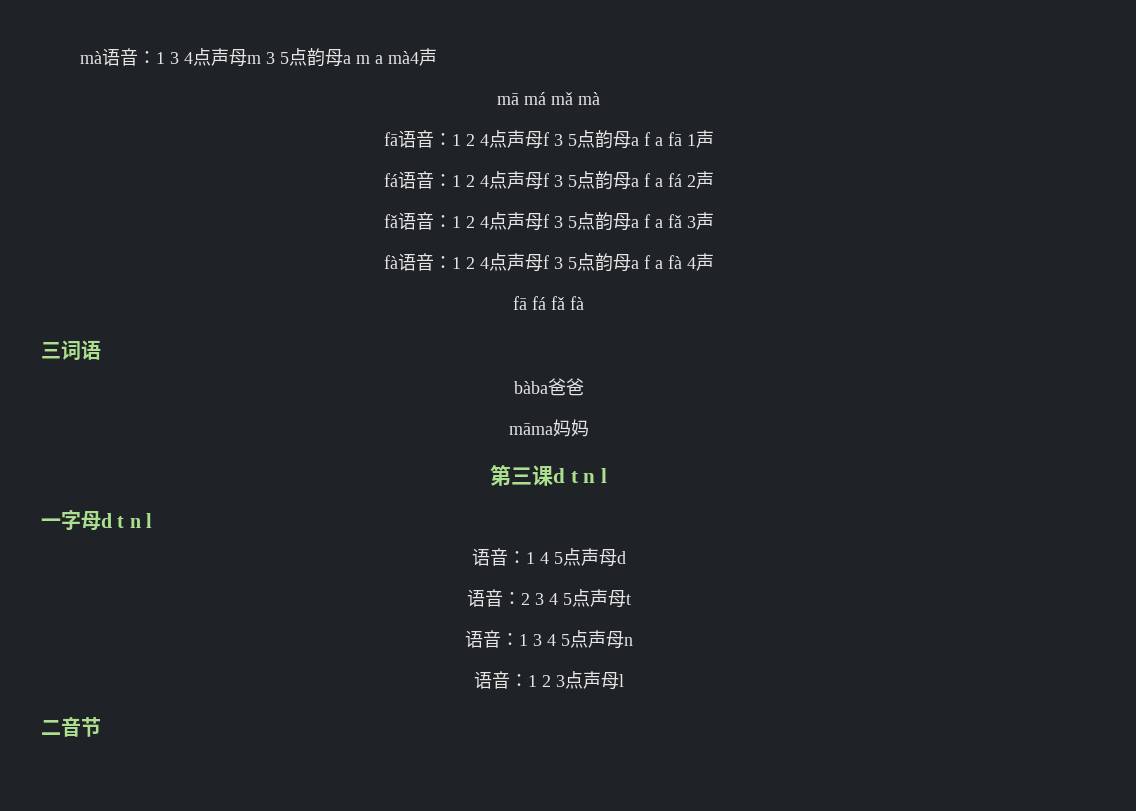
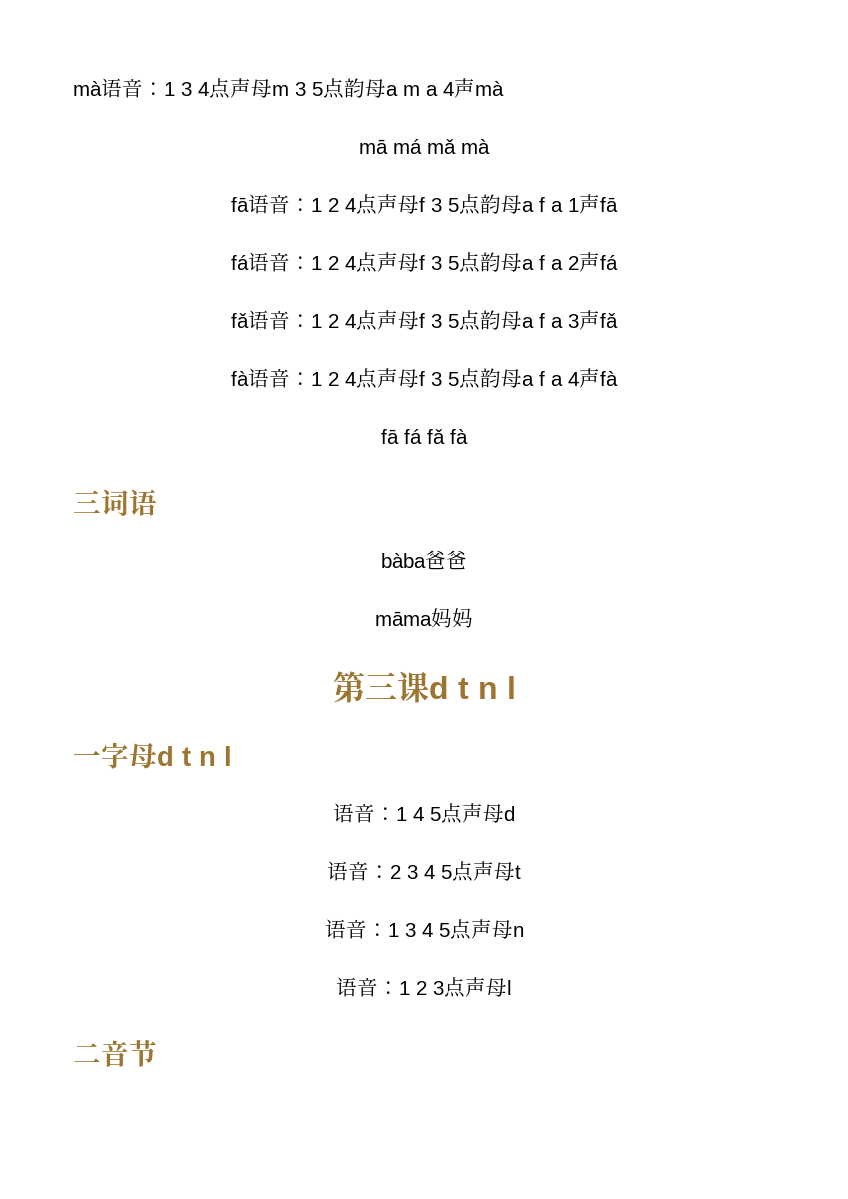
[388,48,438,66] mà4声 -> [443,78,504,98] 4声mà
[667,132,682,146] fā -> (563, 206) none
(714, 139) none -> [600,197,618,212] fā
[667,173,682,187] fá -> (563, 264) none
(714, 180) none -> [600,255,618,270] fá
[667,214,682,228] fǎ -> (563, 322) none
(714, 221) none -> [600,313,618,328] fǎ
[667,253,714,271] fà 4声 -> [568,368,618,388] 4声fà

